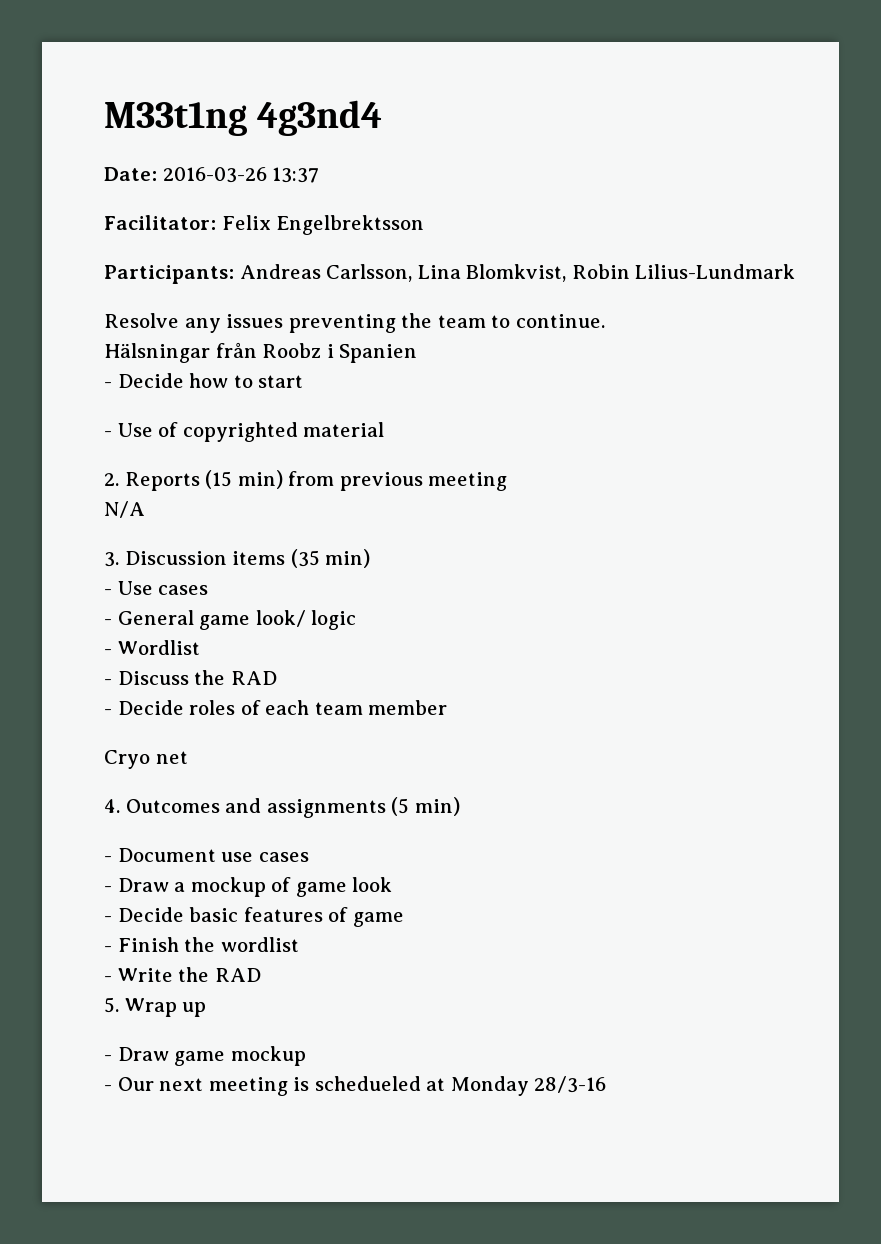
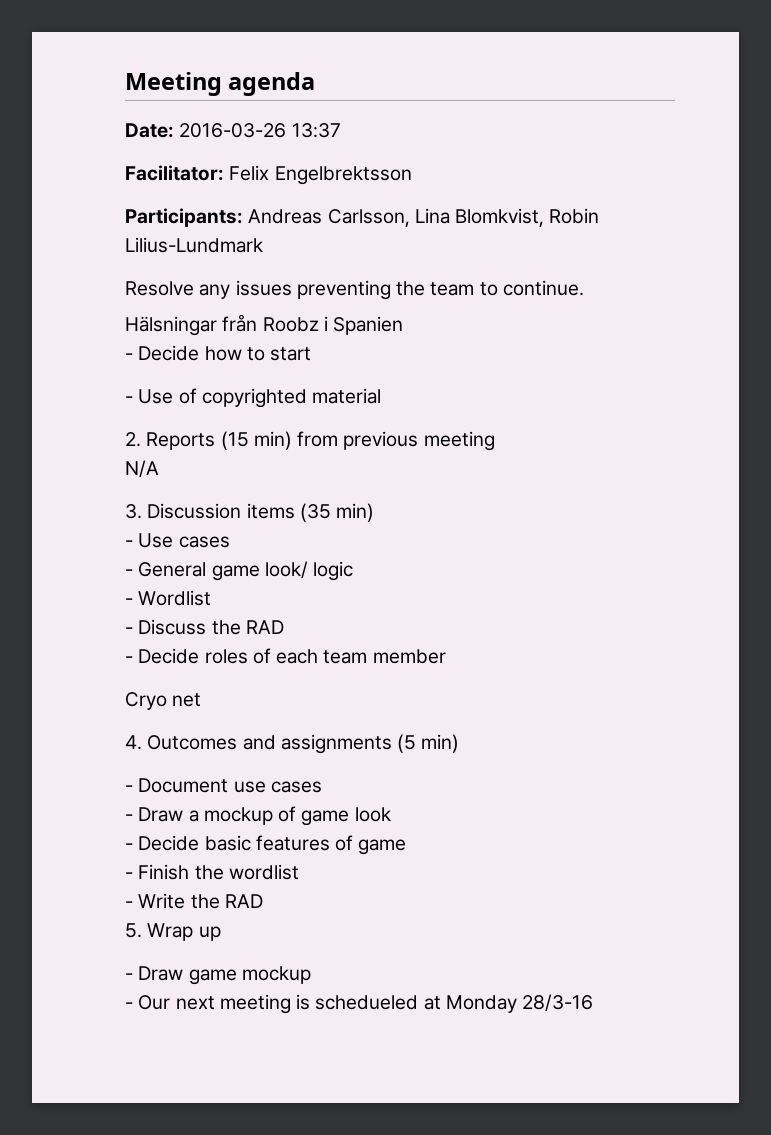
[104,100,383,136] M33t1ng 4g3nd4 -> [125,72,316,96] Meeting agenda

